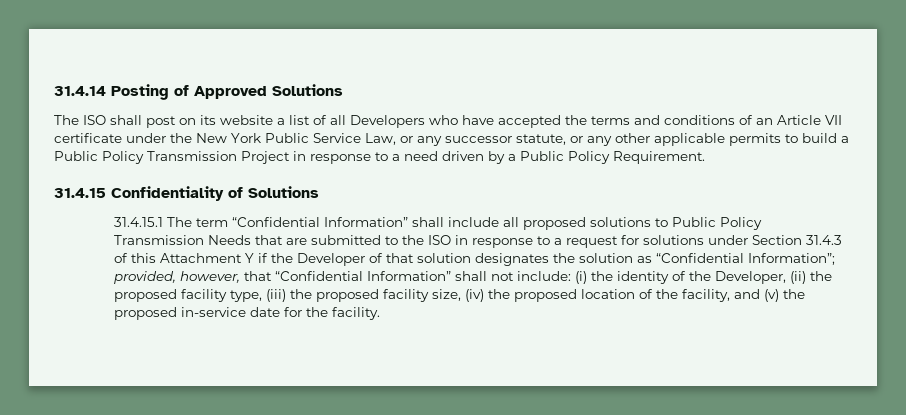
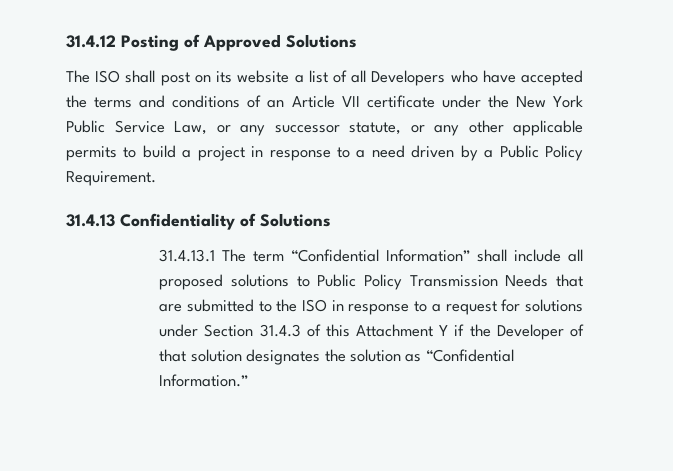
[54,86,106,96] 31.4.14 -> [66,35,116,48] 31.4.12
[54,151,290,164] Public Policy Transmission Project -> [197,146,245,161] project
[54,188,106,198] 31.4.15 -> [66,214,115,227] 31.4.13
[113,217,163,227] 31.4.15.1 -> [159,249,216,262] 31.4.13.1
[747,253,835,265] [113,271,832,284] [113,289,805,302] [113,307,380,320] Information”; provided, however, that “Confidential Information” shall not include: (i) the identity of the Developer, (ii) the proposed facility type, (iii) the proposed facility size, (iv) the proposed location of the facility, and (v) the proposed in-service date for the facility. -> [159,374,249,387] Information.”

